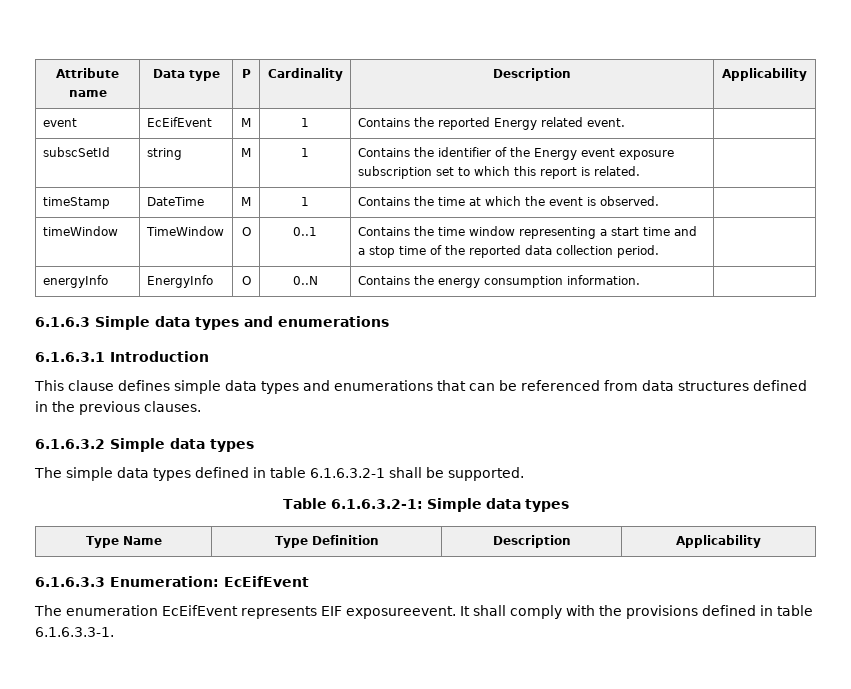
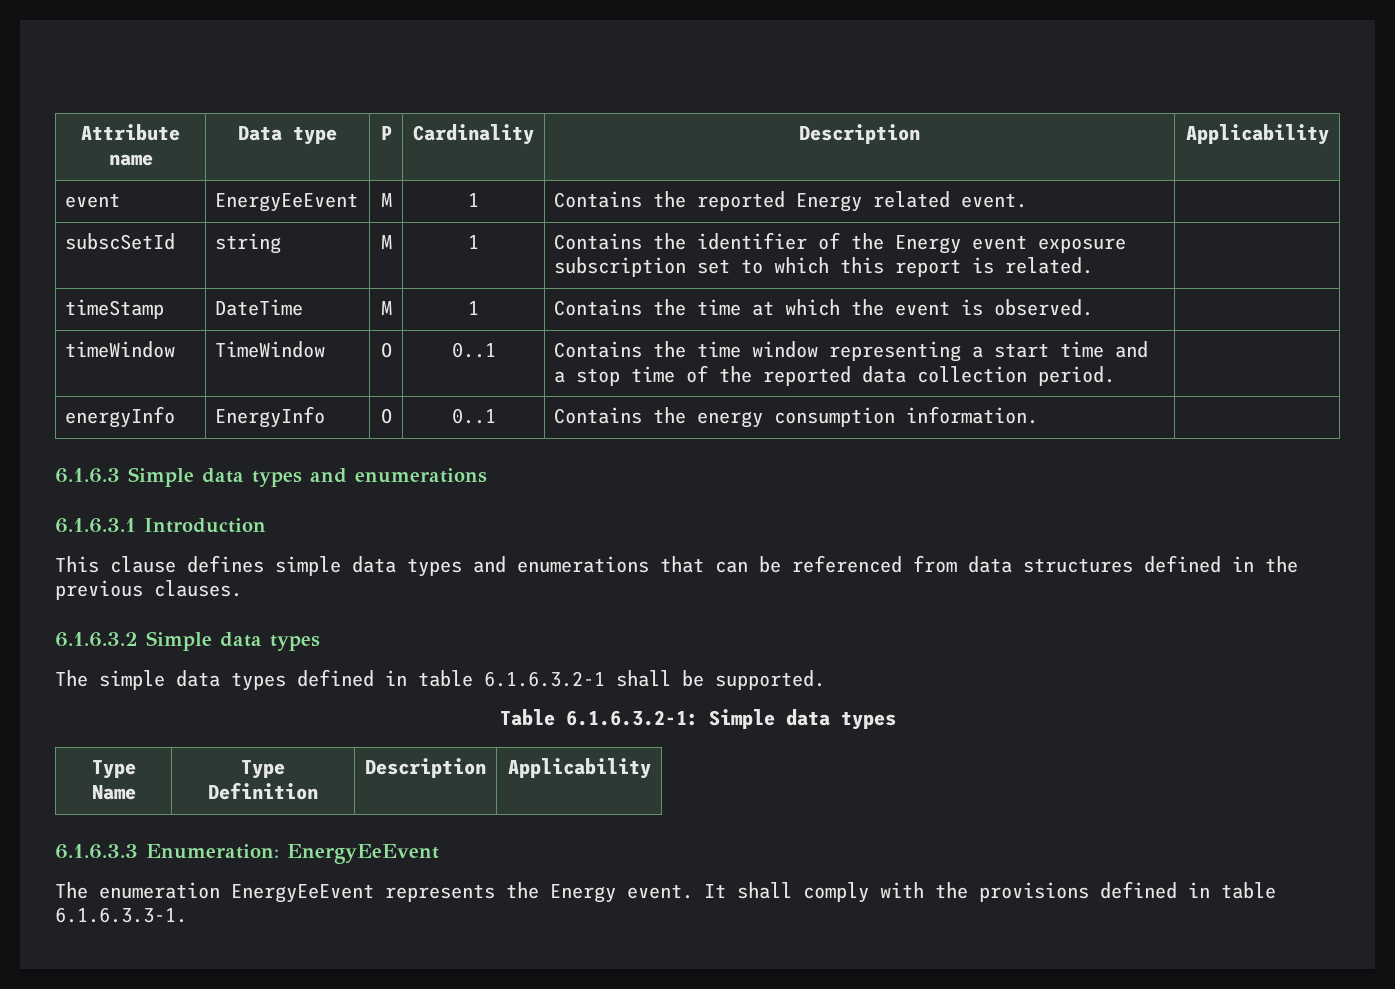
[146,117,212,127] EcEifEvent -> [215,193,359,212] EnergyEeEvent
[292,276,318,285] 0..N -> [451,408,496,424] 0..1
[224,576,309,587] EcEifEvent -> [287,844,439,864] EnergyEeEvent
[162,605,456,619] EcEifEvent represents EIF exposureevent. -> [231,882,693,903] EnergyEeEvent represents the Energy event.

